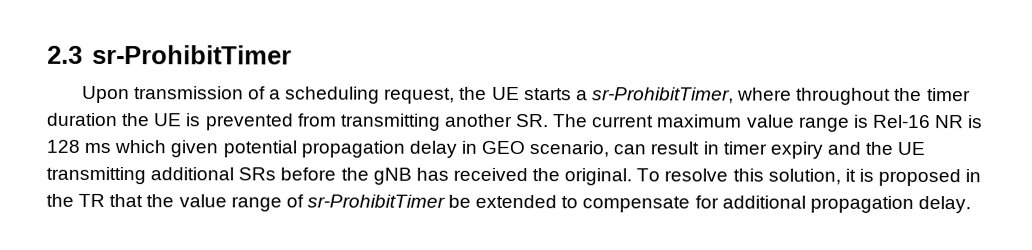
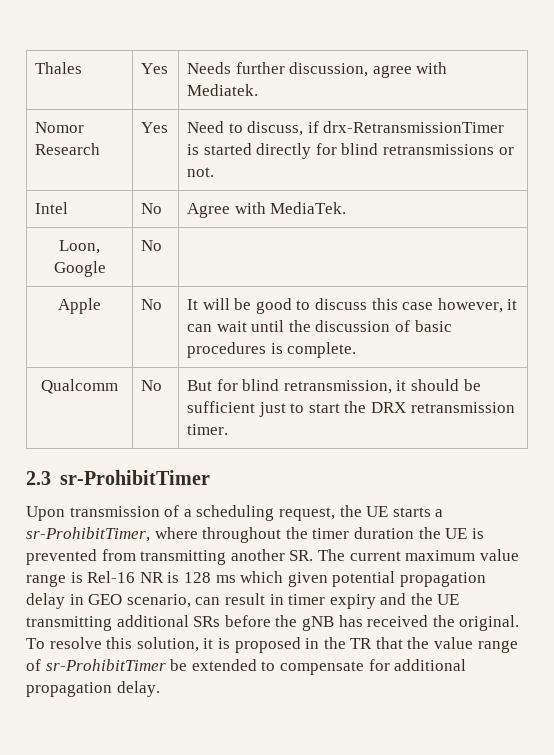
(47, 54) none -> [35,62,83,74] [141,63,169,74] [187,62,448,78] [187,84,259,96] [35,122,85,133] [35,143,101,155] [141,122,169,133] [187,121,505,136] [187,143,514,159] [187,167,215,177] [35,202,69,214] [141,203,163,214] [187,202,347,218] [59,240,100,254] [53,261,106,277] [141,240,163,251] [58,298,101,314] [141,299,163,310] [187,298,518,314] [187,320,452,332] [187,342,357,358] [41,379,118,394] [141,380,163,391] [187,379,481,394] [187,401,515,417] [187,424,229,435] Thales | Yes | Needs further discussion, agree with Mediatek. // Nomor Research | Yes | Need to discuss, if drx-RetransmissionTimer is started directly for blind retransmissions or not. // Intel | No | Agree with MediaTek. // Loon, Google | No | // Apple | No | It will be good to discuss this case however, it can wait until the discussion of basic procedures is complete. // Qualcomm | No | But for blind retransmission, it should be sufficient just to start the DRX retransmission timer. //

